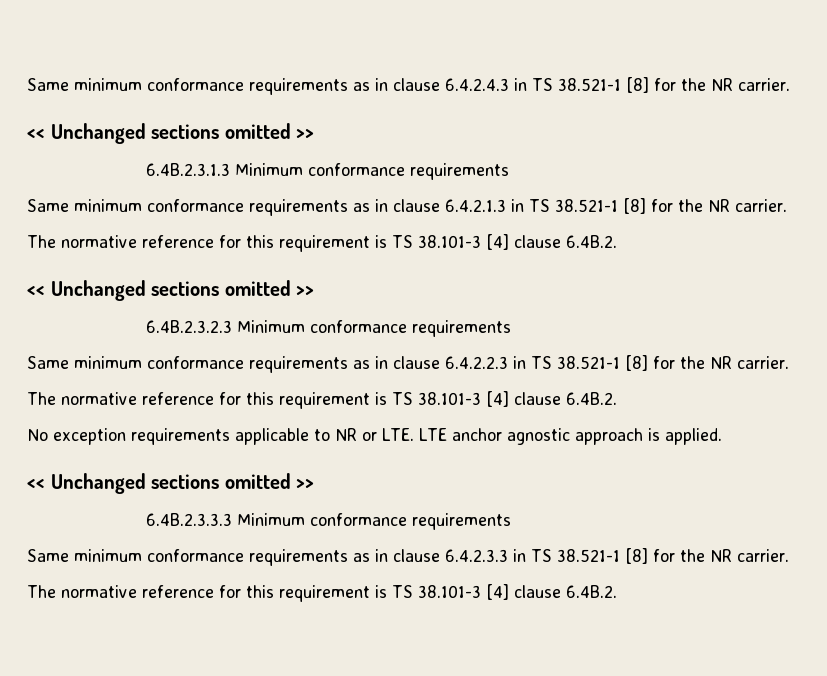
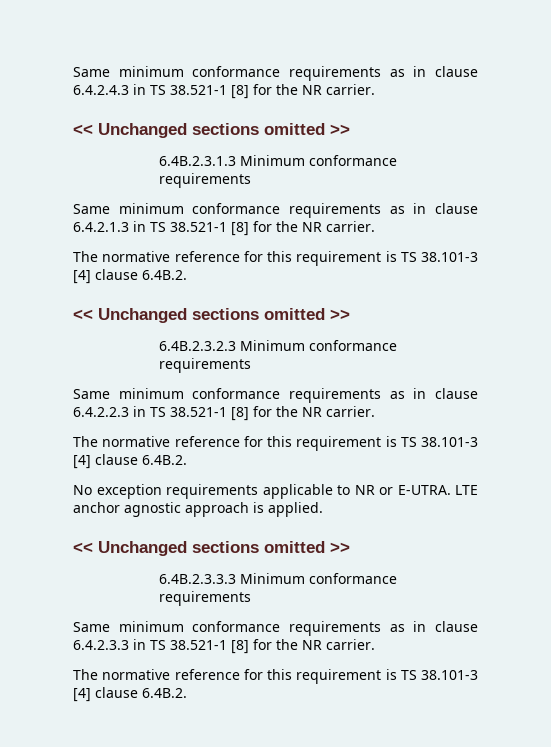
[382,428,414,441] LTE. -> [397,485,451,495] E-UTRA.

